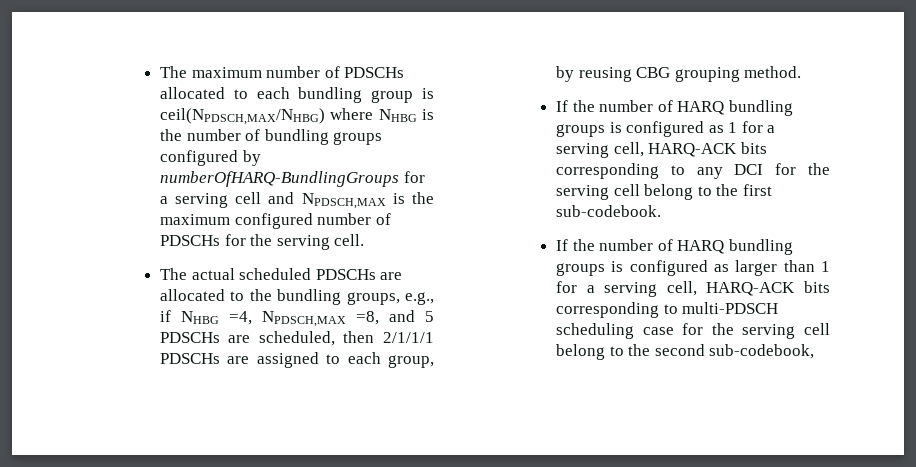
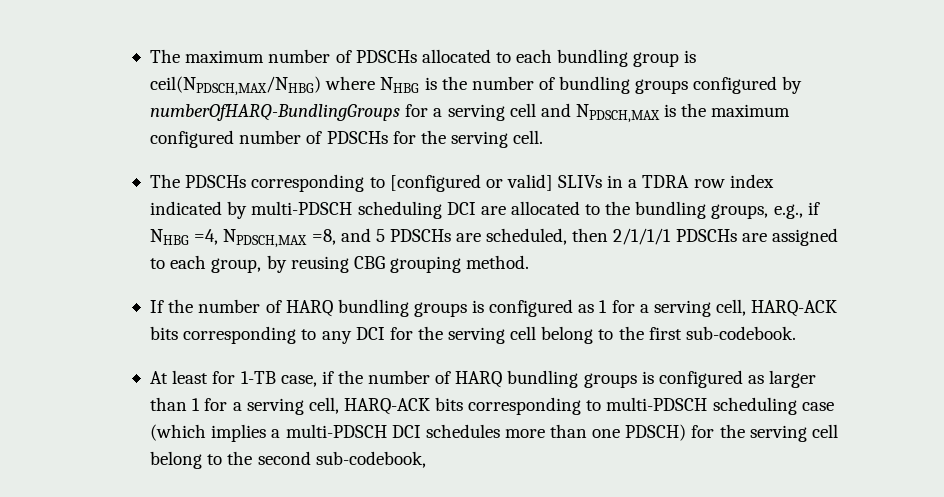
[191,268,376,280] actual scheduled PDSCHs -> [185,174,774,192] [150,201,476,219] PDSCHs corresponding to [configured or valid] SLIVs in a TDRA row index indicated by multi-PDSCH scheduling DCI
[555,239,568,251] If -> [150,370,334,387] At least for 1-TB case, if
(674, 331) none -> [150,424,687,442] (which implies a multi-PDSCH DCI schedules more than one PDSCH)

